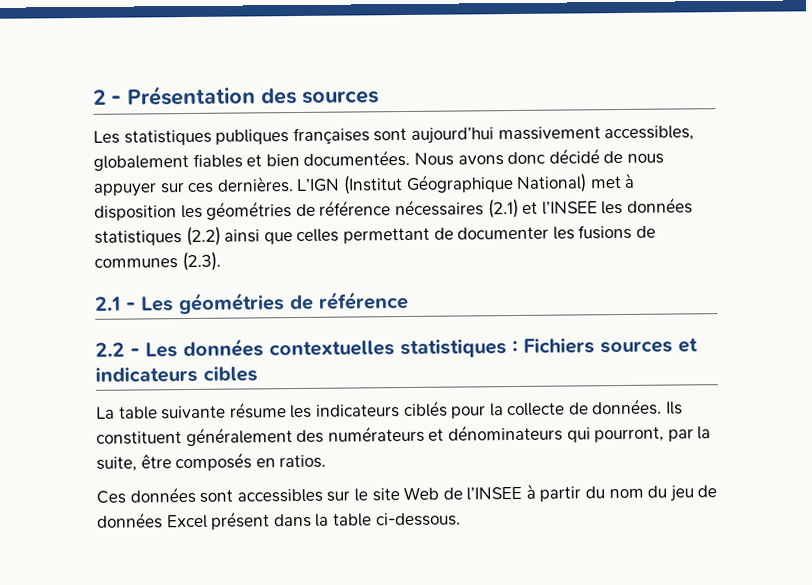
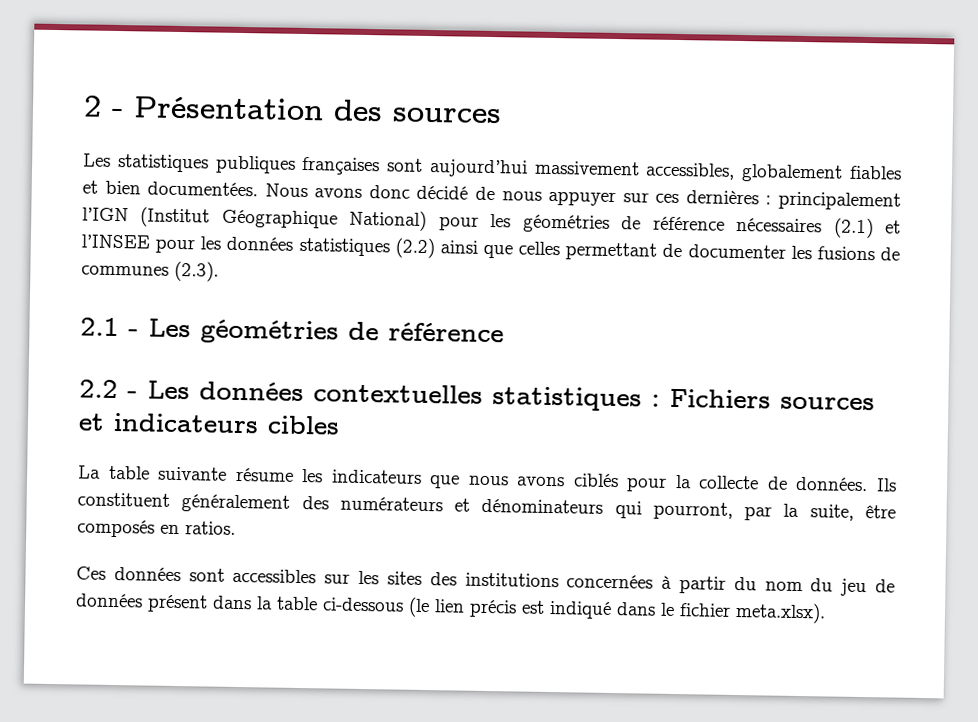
[216,172,636,195] [94,205,177,221] dernières. L’IGN (Institut Géographique National) met à disposition -> [685,190,901,211] [82,206,479,231] dernières : principalement l’IGN (Institut Géographique National) pour
(598, 208) none -> [155,238,196,254] pour
(400, 411) none -> [429,475,566,489] que nous avons
[353,486,523,502] le site Web de l’INSEE -> [358,570,654,589] les sites des institutions concernées
[166,514,208,529] Excel -> (143, 600) none
[375,512,461,527] ci-dessous. -> [322,596,826,624] ci-dessous (le lien précis est indiqué dans le fichier meta.xlsx).

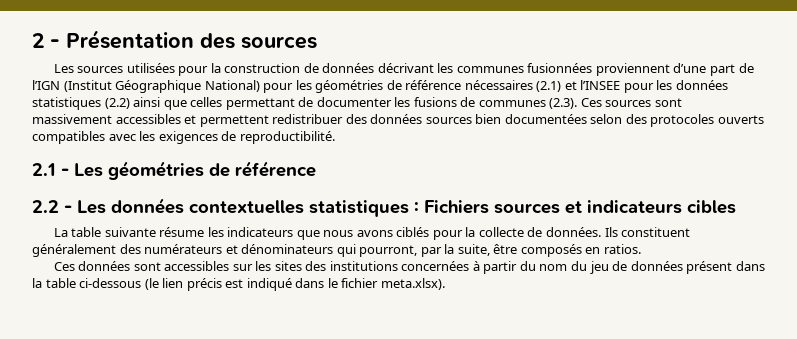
[117,154,903,183] [82,180,901,211] statistiques publiques françaises sont aujourd’hui massivement accessibles, globalement fiables et bien documentées. Nous avons donc décidé de nous appuyer sur ces dernières : principalement -> [77,63,754,76] sources utilisées pour la construction de données décrivant les communes fusionnées proviennent d’une part de
(219, 271) none -> [580,98,682,107] [32,114,764,127] [32,131,335,144] Ces sources sont massivement accessibles et permettent redistribuer des données sources bien documentées selon des protocoles ouverts compatibles avec les exigences de reproductibilité.

